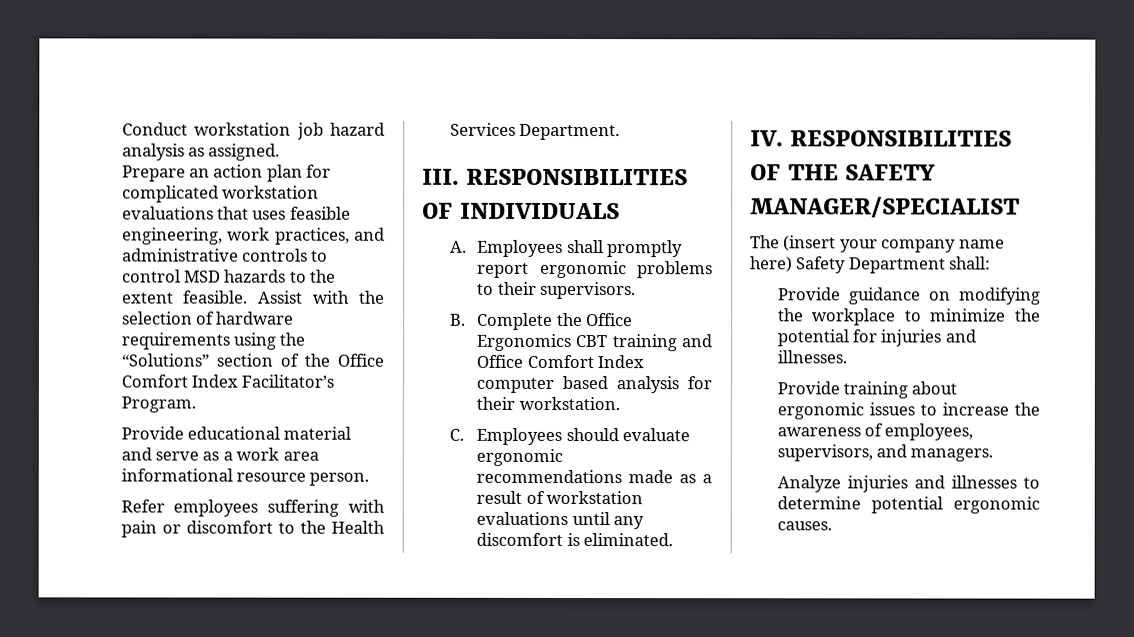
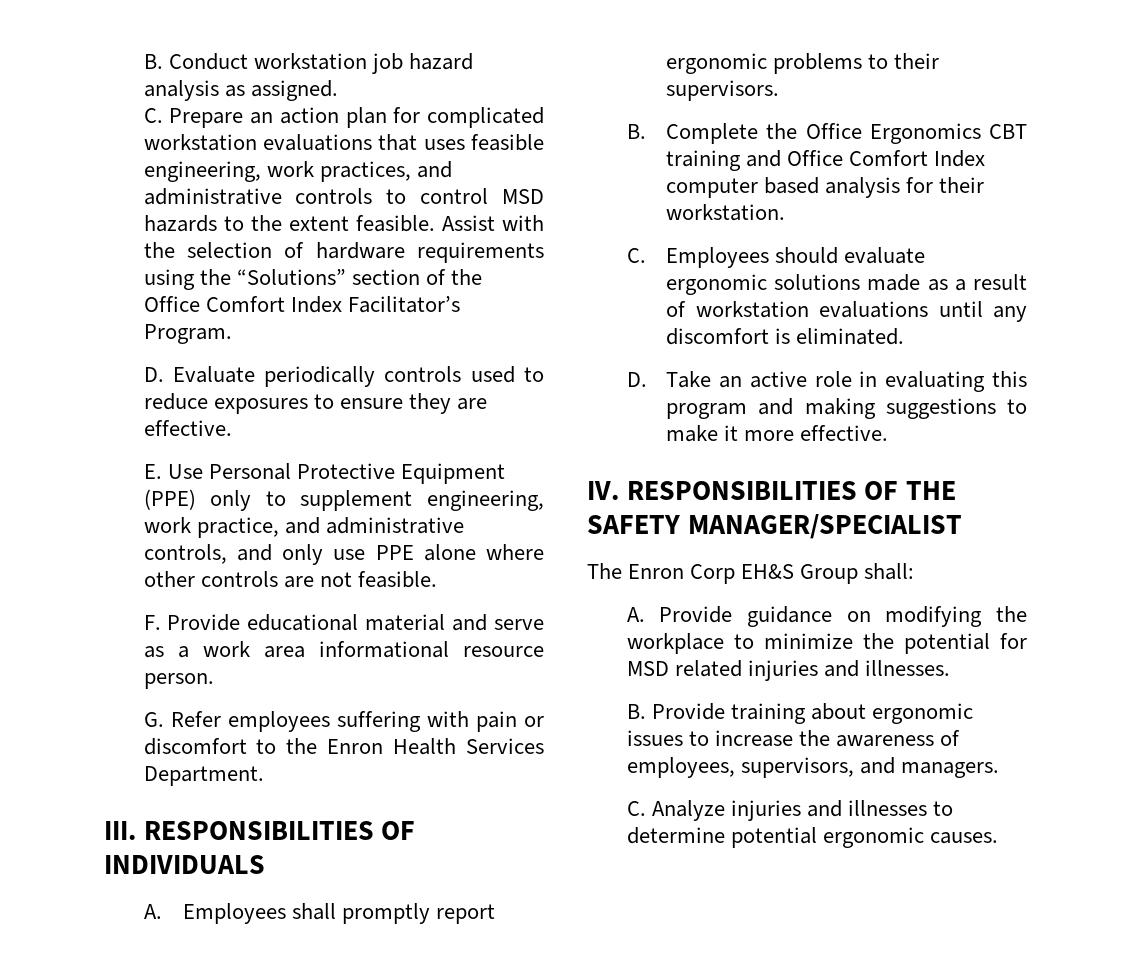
(121, 129) none -> [143,54,163,69] B.
(281, 152) none -> [143,108,163,123] C.
(196, 404) none -> [143,366,544,387] [143,393,487,414] [143,420,232,436] [143,463,505,484] [143,489,544,511] [143,517,464,538] [143,544,544,565] [143,571,437,588] [143,615,161,630] D. Evaluate periodically controls used to reduce exposures to ensure they are effective. // E. Use Personal Protective Equipment (PPE) only to supplement engineering, work practice, and administrative controls, and only use PPE alone where other controls are not feasible. // F.
(370, 479) none -> [143,712,164,727] G.
(326, 527) none -> [327,739,384,754] Enron
[476,469,623,484] recommendations -> [774,274,861,290] solutions
(673, 540) none -> [626,371,1027,392] [666,398,1027,419] [666,425,889,442] // D. Take an active role in evaluating this program and making suggestions to make it more effective.
[783,235,1005,253] [750,256,946,274] (insert your company name here) Safety Department -> [628,564,859,584] Enron Corp EH&S Group
(992, 263) none -> [626,607,645,622] A.
(877, 336) none -> [626,660,742,677] MSD related
(847, 357) none -> [626,704,646,719] B.
(994, 455) none -> [626,801,646,816] C.

